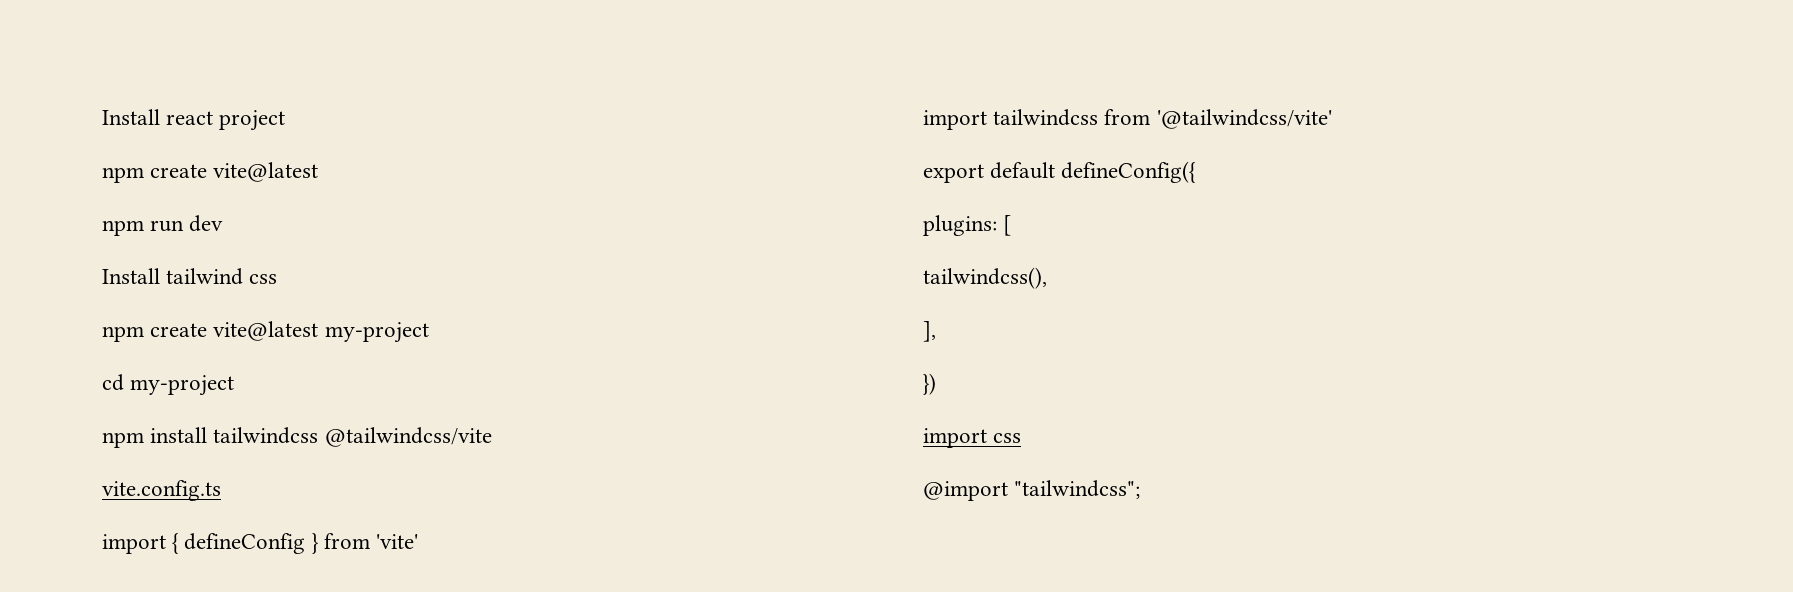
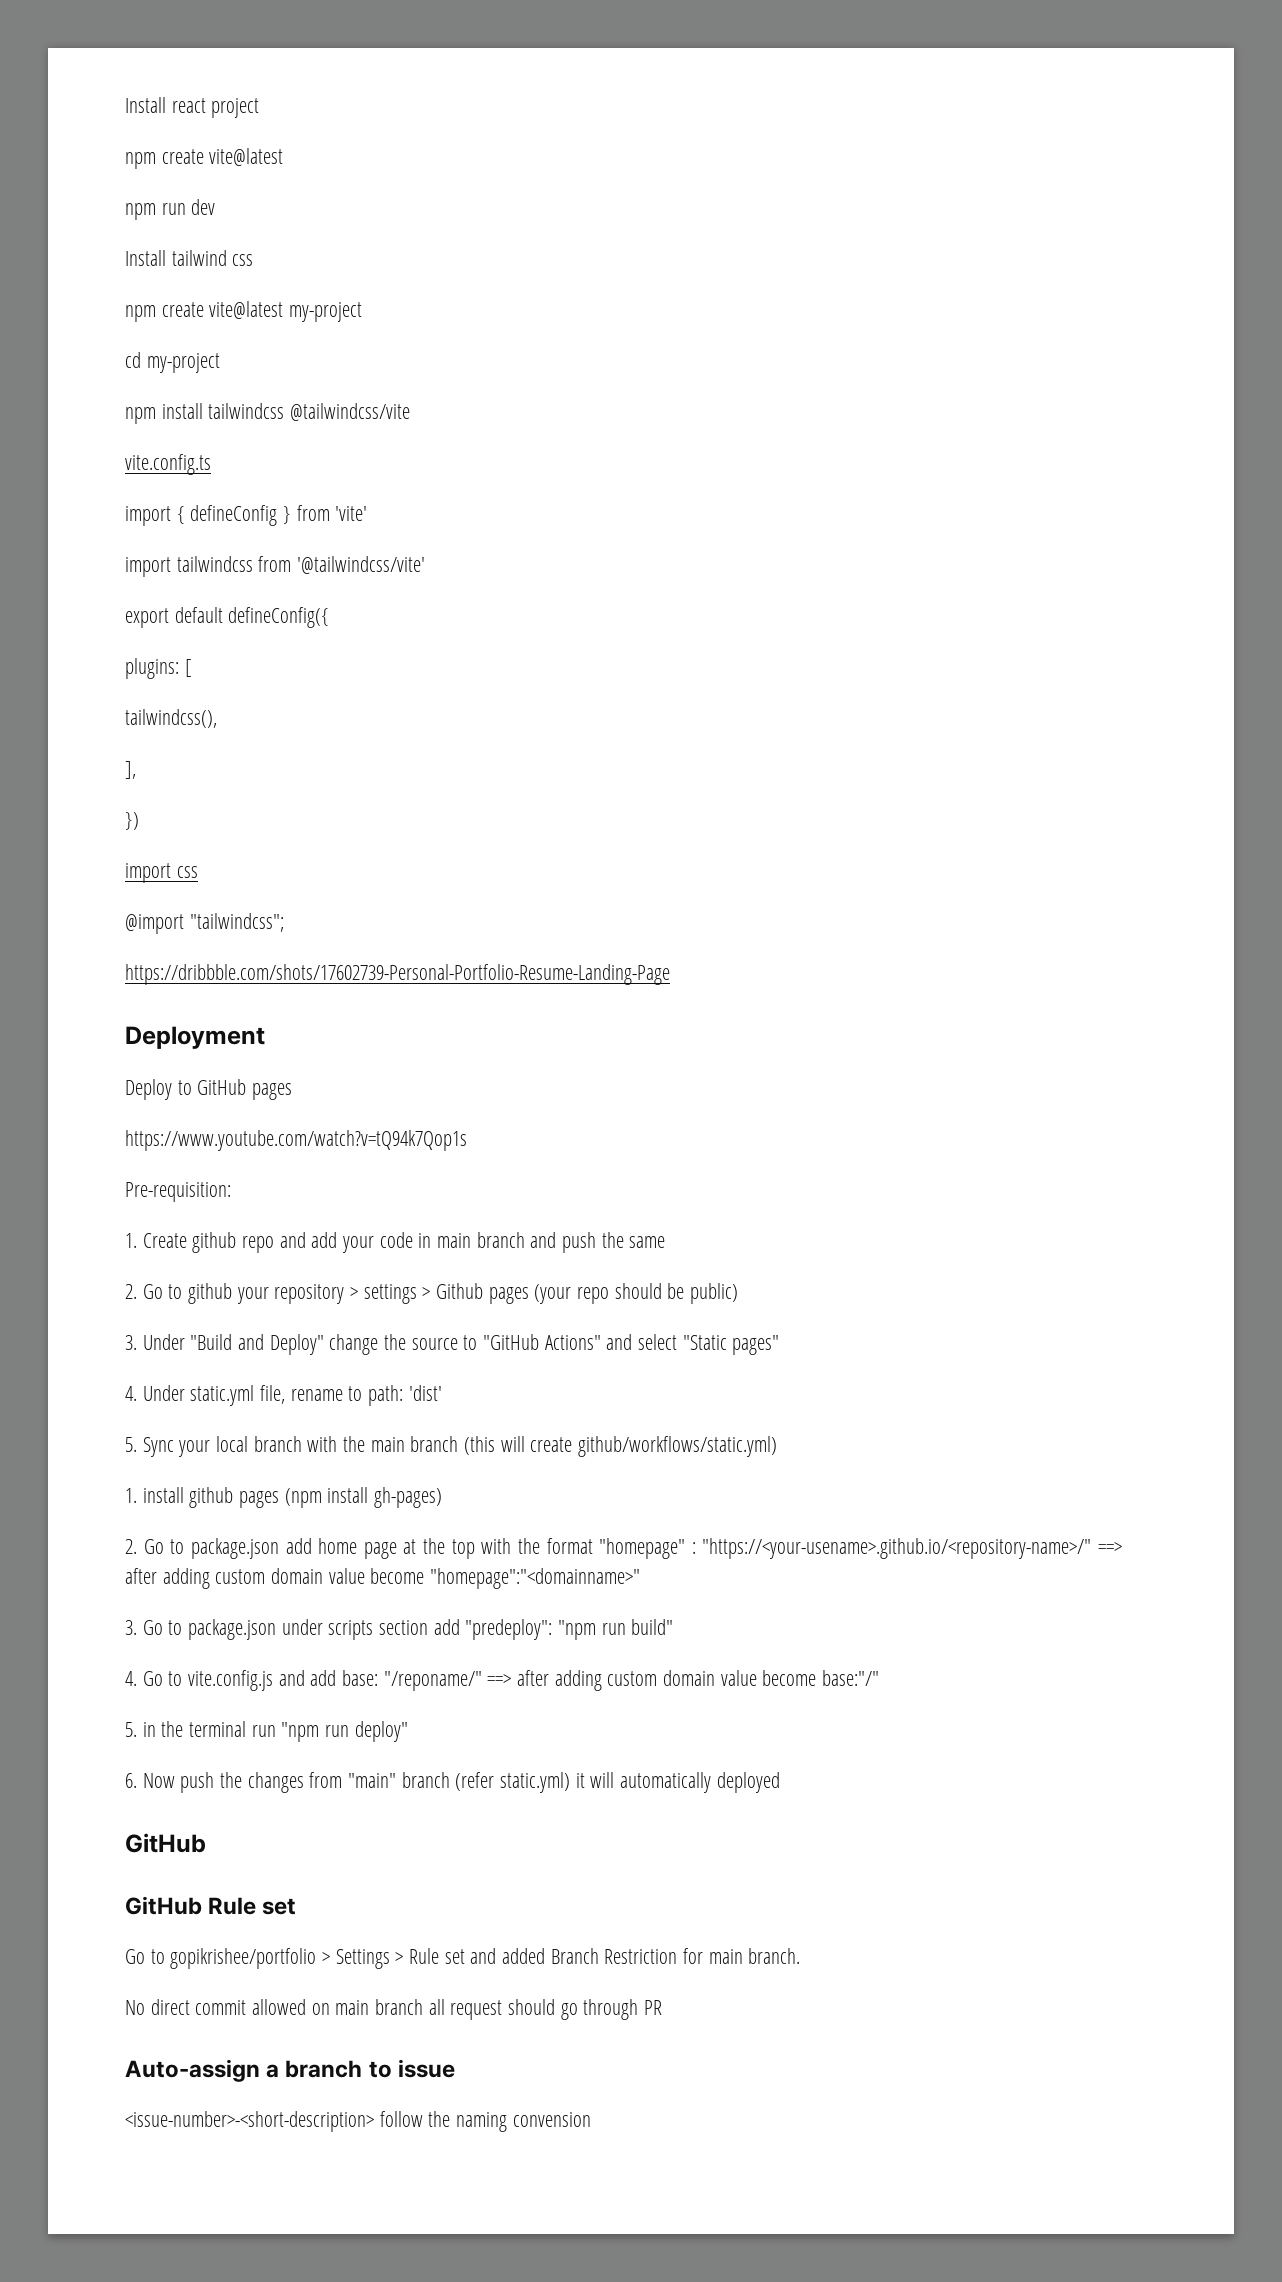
(1141, 489) none -> [125,964,670,985] [125,1026,265,1049] [125,1079,293,1100] [125,1130,467,1151] [125,1182,231,1202] [125,1232,666,1253] [125,1283,739,1304] [125,1334,780,1355] [125,1385,442,1406] [125,1436,778,1457] [125,1487,443,1508] [125,1538,1122,1559] [125,1568,641,1589] [125,1619,674,1640] [125,1670,880,1691] [125,1721,408,1742] [125,1772,780,1793] [125,1833,206,1853] [125,1896,297,1915] [125,1948,801,1969] [125,1999,663,2020] [125,2059,455,2082] [125,2111,591,2132] // https://dribbble.com/shots/17602739-Personal-Portfolio-Resume-Landing-Page // Deployment // Deploy to GitHub pages // https://www.youtube.com/watch?v=tQ94k7Qop1s // Pre-requisition: // 1. Create github repo and add your code in main branch and push the same // 2. Go to github your repository > settings > Github pages (your repo should be public) // 3. Under "Build and Deploy" change the source to "GitHub Actions" and select "Static pages" // 4. Under static.yml file, rename to path: 'dist' // 5. Sync your local branch with the main branch (this will create github/workflows/static.yml) // 1. install github pages (npm install gh-pages) // 2. Go to package.json add home page at the top with the format "homepage" : "https://<your-usename>.github.io/<repository-name>/" ==> after adding custom domain value become "homepage":"<domainname>" // 3. Go to package.json under scripts section add "predeploy": "npm run build" // 4. Go to vite.config.js and add base: "/reponame/" ==> after adding custom domain value become base:"/" // 5. in the terminal run "npm run deploy" // 6. Now push the changes from "main" branch (refer static.yml) it will automatically deployed // GitHub // GitHub Rule set // Go to gopikrishee/portfolio > Settings > Rule set and added Branch Restriction for main branch. // No direct commit allowed on main branch all request should go through PR // Auto-assign a branch to issue // <issue-number>-<short-description> follow the naming convension

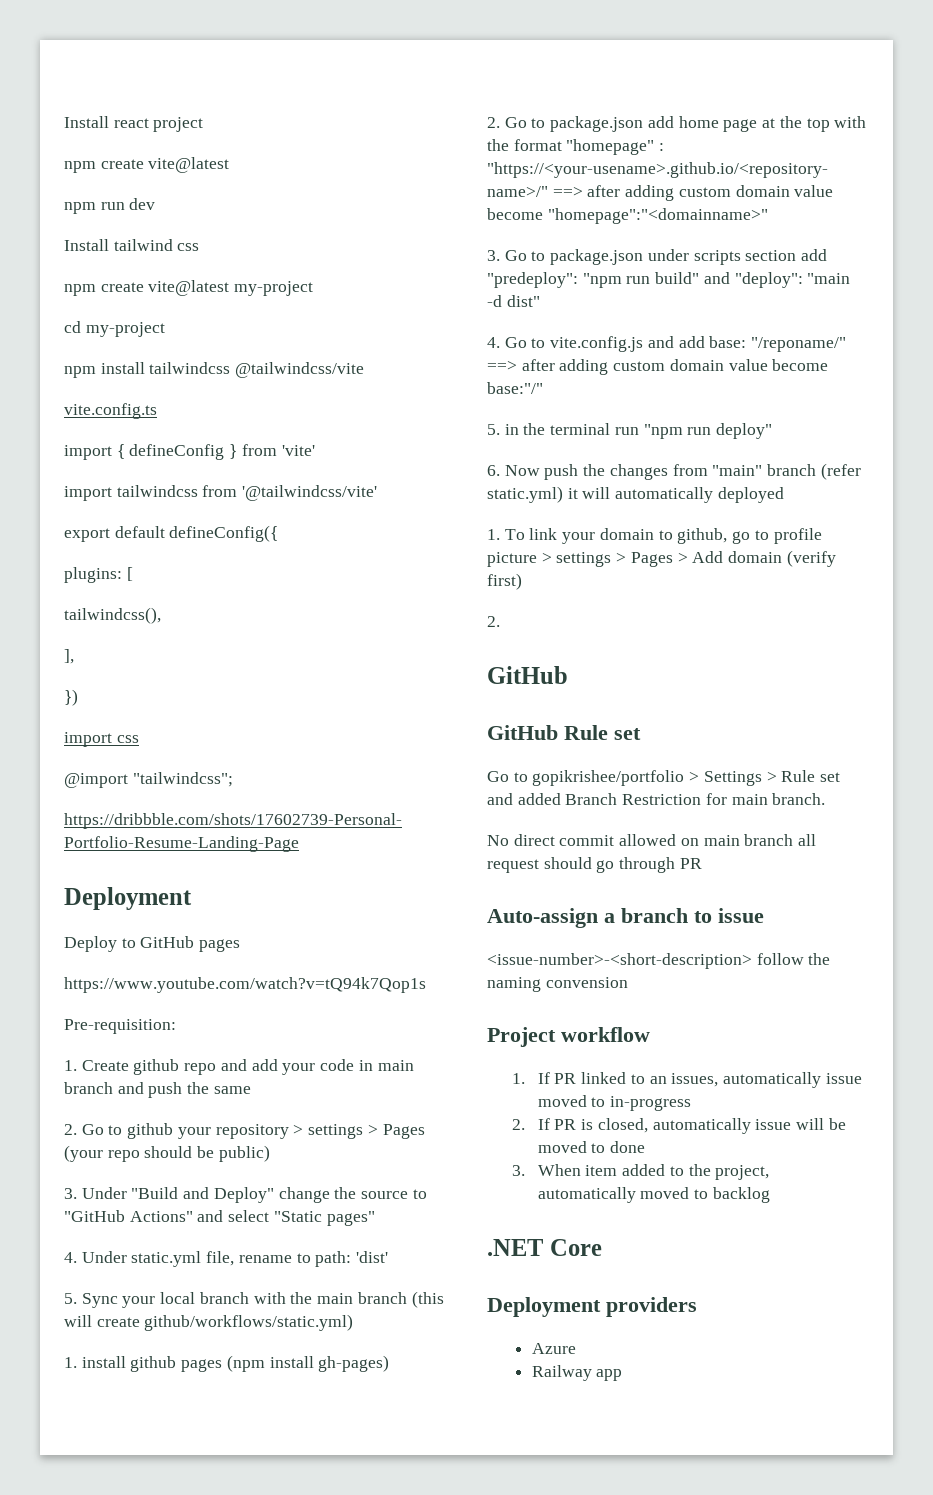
[436,1283,529,1304] Github pages -> [382,1124,425,1139] Pages
(674, 1627) none -> [703,272,851,288] [487,295,540,307] and "deploy": "main -d dist"
(780, 1782) none -> [487,528,822,544] [487,550,836,567] [487,573,522,590] [487,616,500,627] // 1. To link your domain to github, go to profile picture > settings > Pages > Add domain (verify first) // 2.
(591, 2119) none -> [487,1027,650,1047] [512,1072,862,1088] [537,1095,692,1111] [512,1118,846,1134] [537,1141,646,1153] [512,1164,770,1180] [537,1187,770,1203] [487,1239,602,1256] [487,1297,697,1317] [531,1343,576,1354] [531,1365,623,1381] // Project workflow // 1. If PR linked to an issues, automatically issue moved to in-progress // 2. If PR is closed, automatically issue will be moved to done // 3. When item added to the project, automatically moved to backlog // .NET Core // Deployment providers // Azure // Railway app

